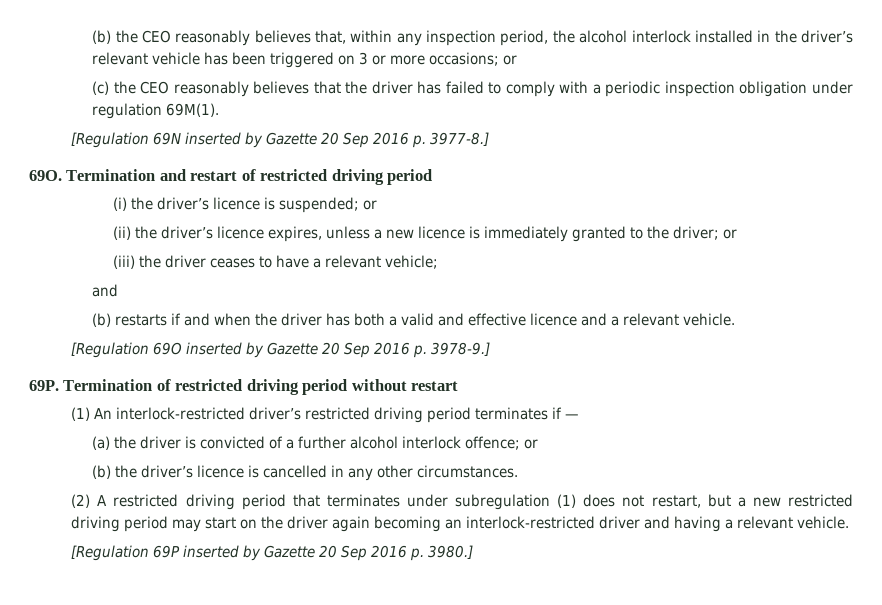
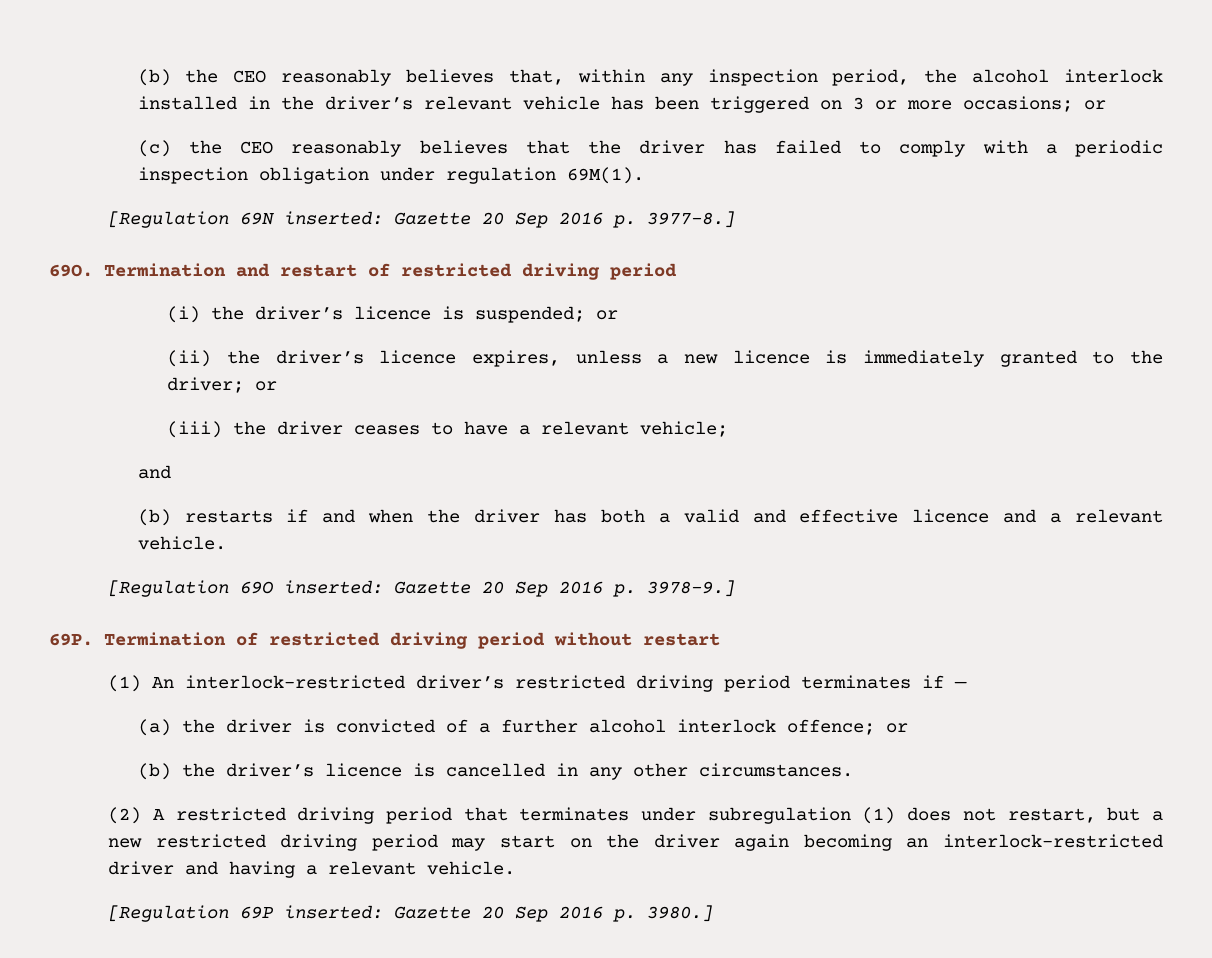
[185,132,264,148] inserted by -> [284,211,384,225] inserted:
[186,342,265,358] inserted by -> [284,580,384,594] inserted:
[183,545,262,561] inserted by -> [284,905,384,919] inserted:

